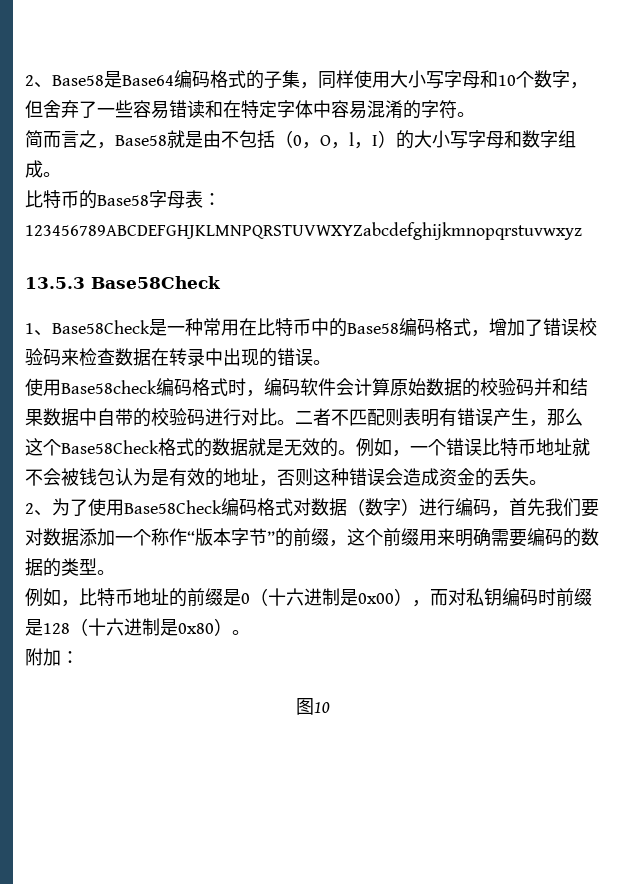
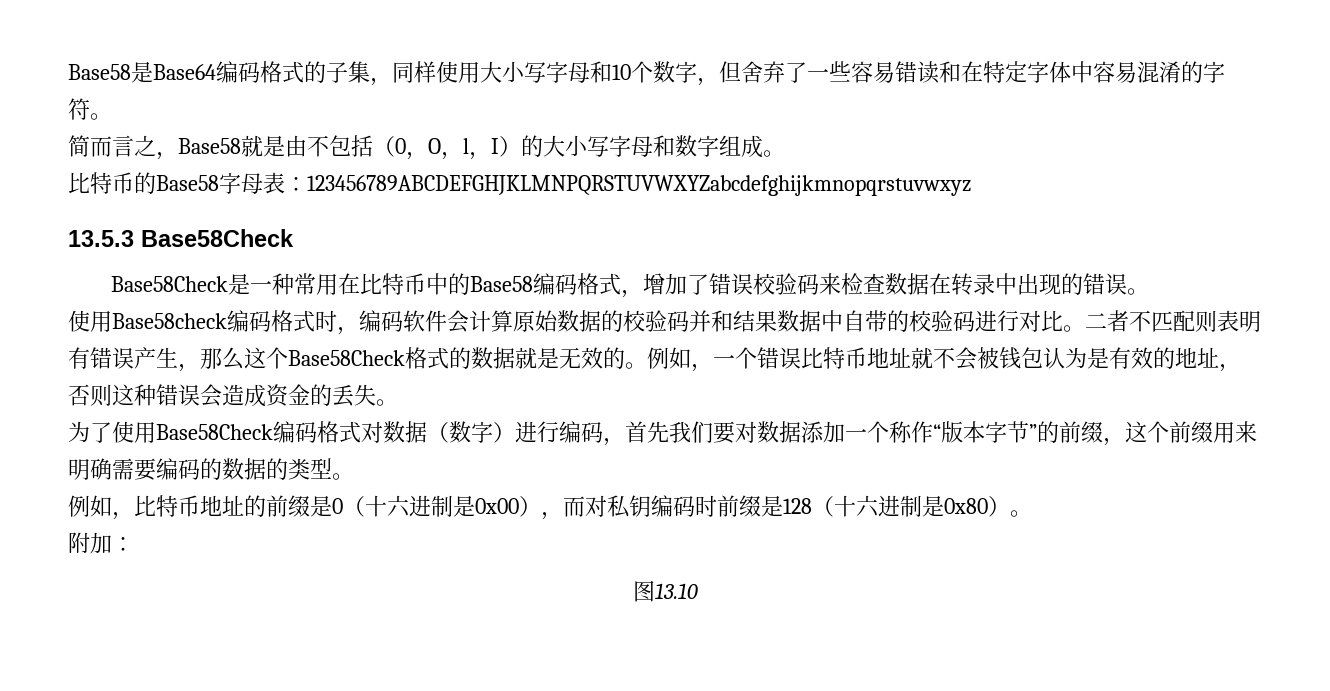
[25,75,52,88] 2、 -> (68, 72) none
[25,323,52,336] 1、 -> (294, 238) none
[25,503,52,516] 2、 -> (398, 402) none
[313,702,330,713] 10 -> [654,583,698,599] 13.10

